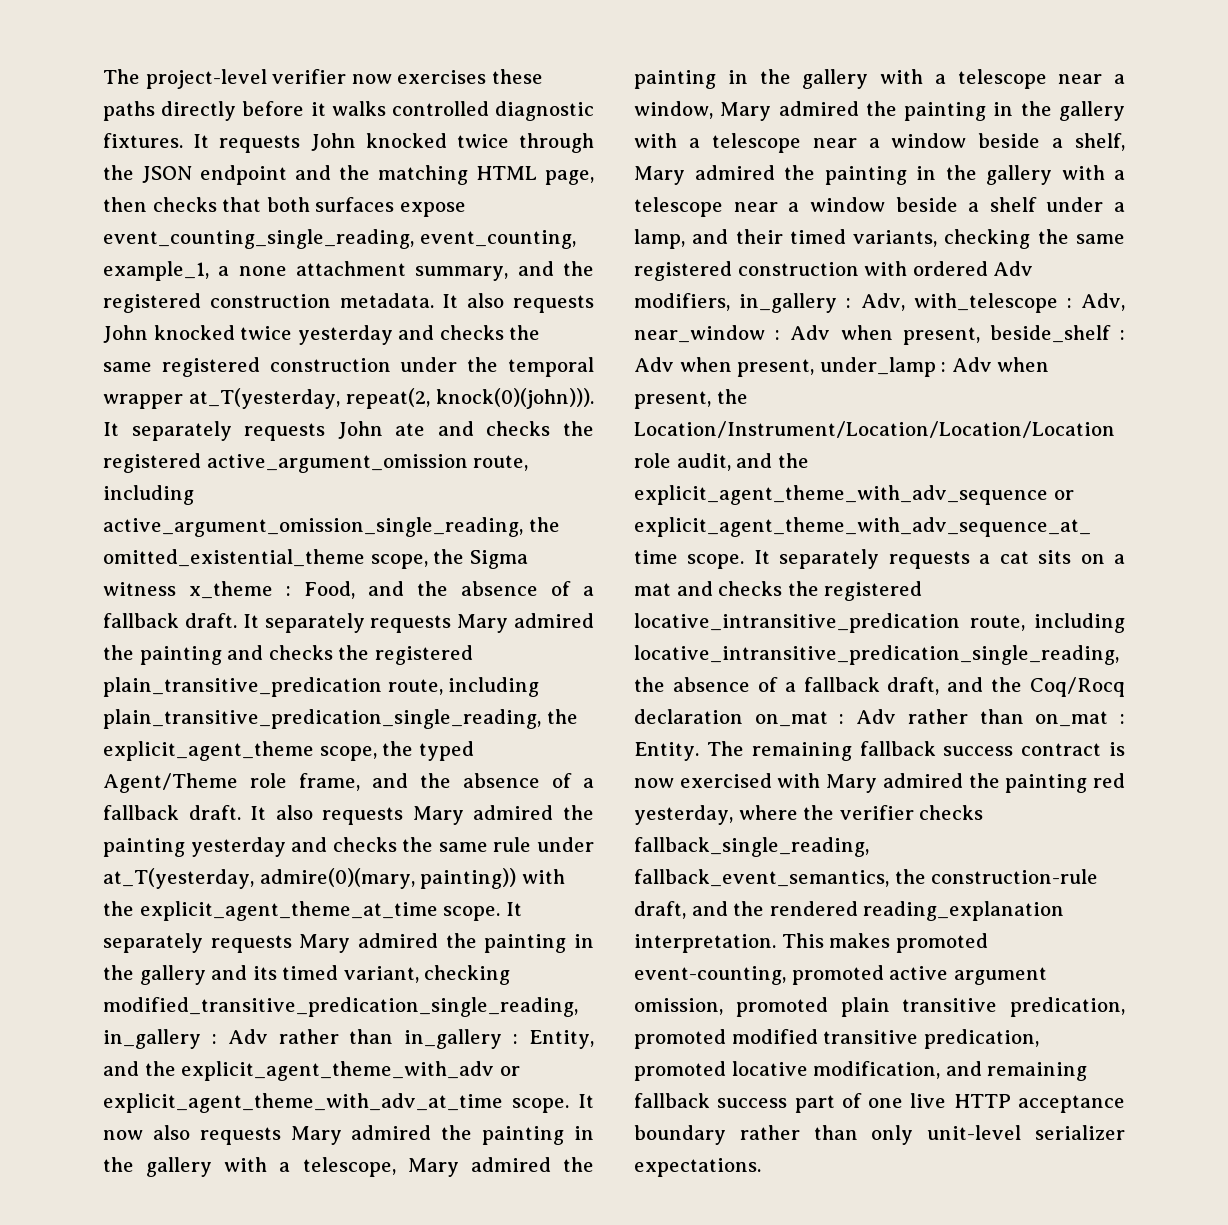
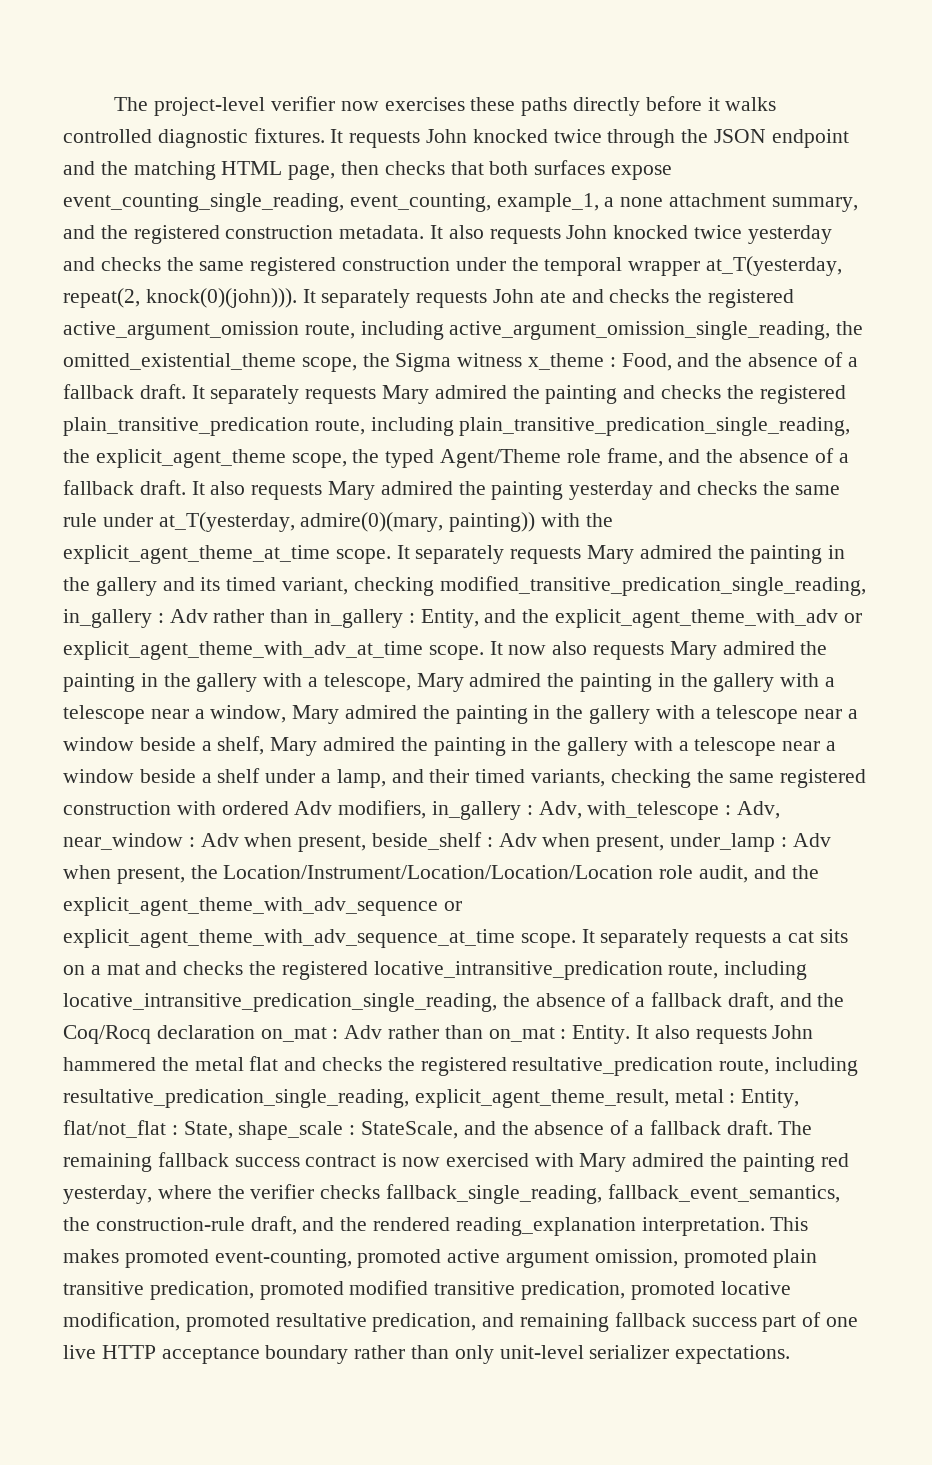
(699, 751) none -> [636,1025,814,1044] [63,1056,859,1076] [63,1089,800,1108] [63,1120,773,1140] It also requests John hammered the metal flat and checks the registered resultative_predication route, including resultative_predication_single_reading, explicit_agent_theme_result, metal : Entity, flat/not_flat : State, shape_scale : StateScale, and the absence of a fallback draft.
(941, 1070) none -> [185,1313,477,1332] promoted resultative predication,

